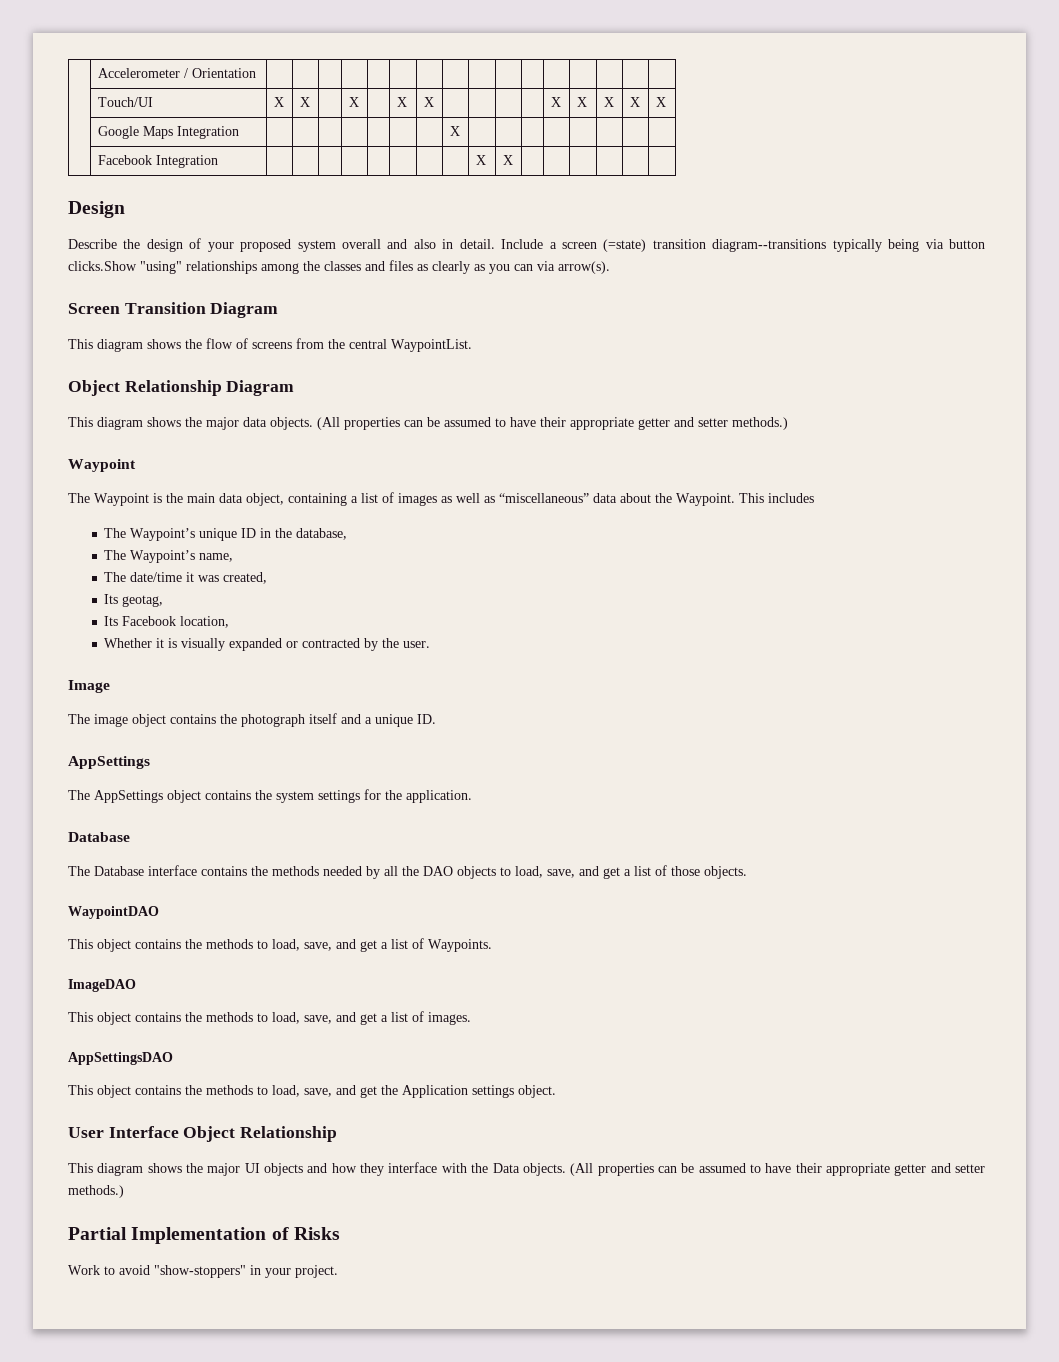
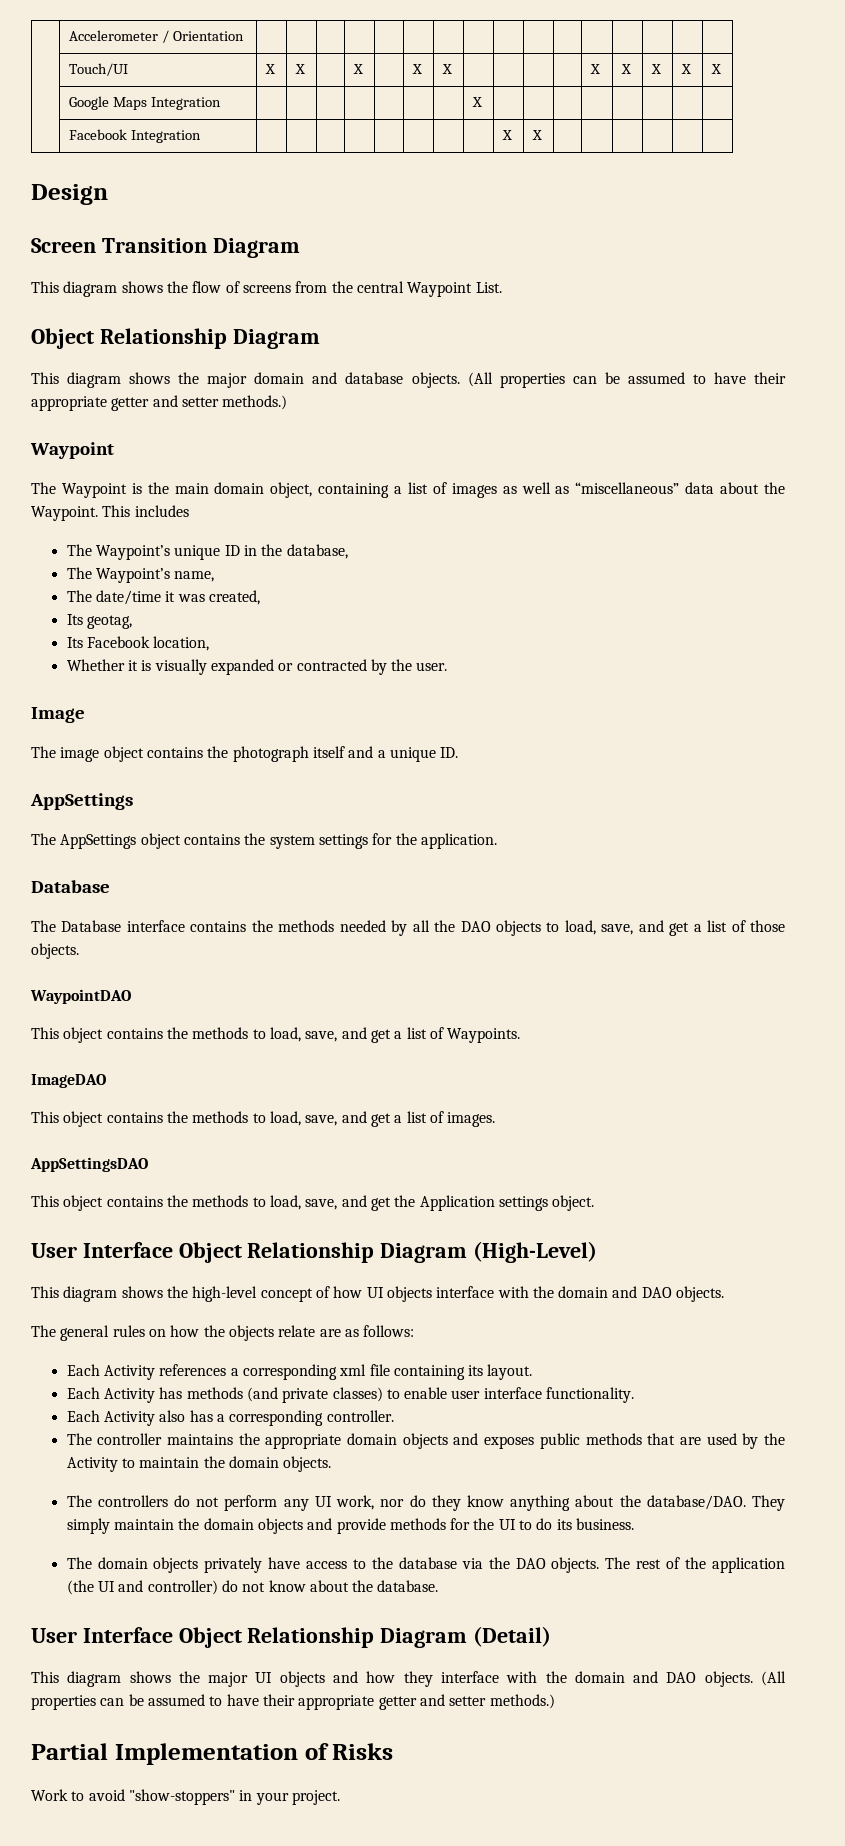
[68,238,986,252] [68,260,610,274] // Describe the design of your proposed system overall and also in detail. Include a screen (=state) transition diagram--transitions typically being via button clicks.Show "using" relationships among the classes and files as clearly as you can via arrow(s). -> (108, 194) none
[391,339,472,352] WaypointList. -> [407,282,502,297] Waypoint List.
[243,417,267,427] data -> [254,372,404,384] domain and database
[219,493,243,503] data -> [214,482,265,494] domain
(338, 1134) none -> [380,1241,598,1263] [31,1286,725,1302] [31,1325,415,1341] [66,1364,533,1380] [66,1387,635,1403] [66,1410,394,1426] [66,1433,785,1449] [66,1456,332,1472] [66,1495,785,1511] [66,1518,635,1534] [66,1557,785,1573] [66,1580,439,1595] [31,1626,552,1648] Diagram (High-Level) // This diagram shows the high-level concept of how UI objects interface with the domain and DAO objects. // The general rules on how the objects relate are as follows: // Each Activity references a corresponding xml file containing its layout. // Each Activity has methods (and private classes) to enable user interface functionality. // Each Activity also has a corresponding controller. // The controller maintains the appropriate domain objects and exposes public methods that are used by the Activity to maintain the domain objects. // The controllers do not perform any UI work, nor do they know anything about the database/DAO. They simply maintain the domain objects and provide methods for the UI to do its business. // The domain objects privately have access to the database via the DAO objects. The rest of the application (the UI and controller) do not know about the database. // User Interface Object Relationship Diagram (Detail)
[492,1163,520,1173] Data -> [574,1671,697,1683] domain and DAO

